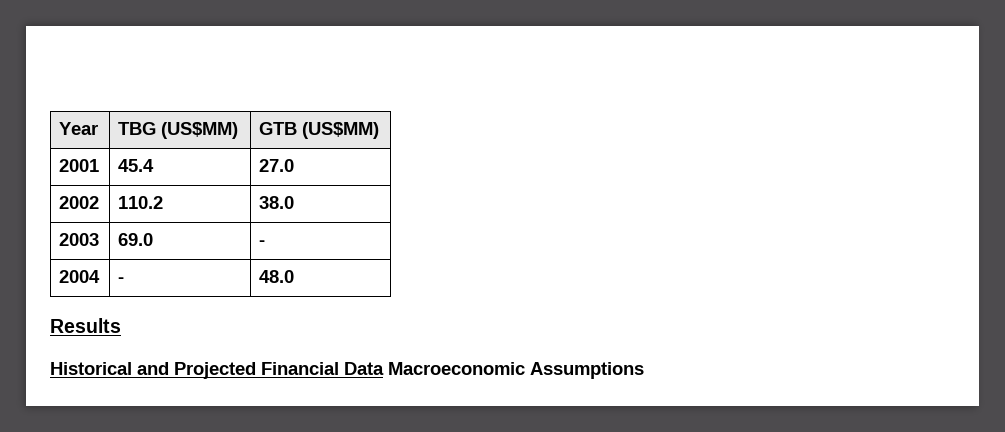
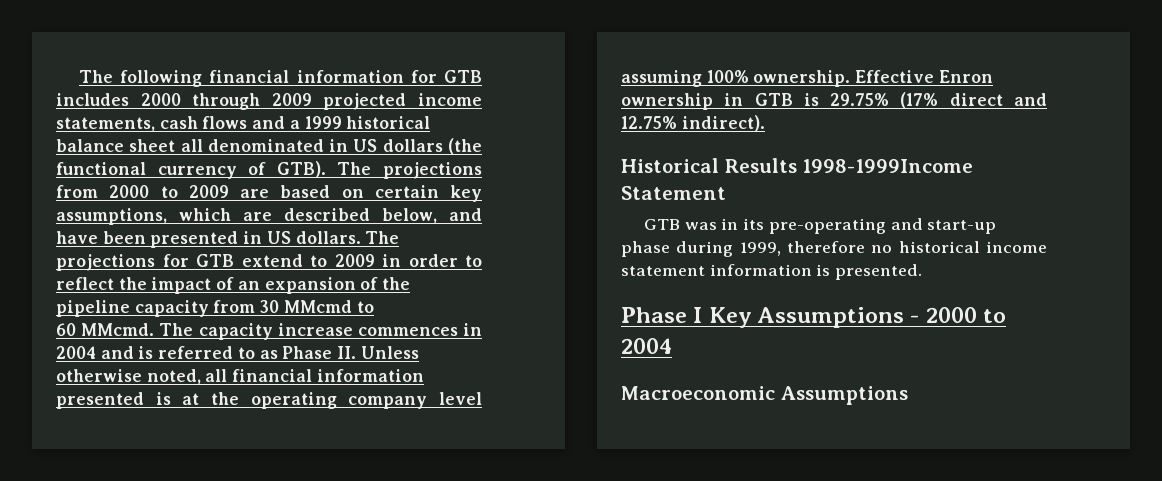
[59,122,99,135] [118,122,239,139] [259,122,380,139] [59,159,100,172] [118,159,155,172] [259,159,295,172] [59,196,100,209] [118,196,164,209] [259,196,295,209] [59,233,100,246] [118,233,154,246] [259,240,266,246] [59,270,101,283] [118,277,125,283] [259,270,295,283] [50,318,121,333] [50,362,384,379] Year | TBG (US$MM) | GTB (US$MM) // 2001 | 45.4 | 27.0 // 2002 | 110.2 | 38.0 // 2003 | 69.0 | - // 2004 | - | 48.0 // Results // Historical and Projected Financial Data -> [78,70,482,87] [56,93,482,110] [56,116,431,132] [56,138,482,155] [56,161,482,179] [56,185,482,202] [56,208,482,225] [56,231,400,248] [56,254,482,271] [56,277,411,294] [56,300,374,317] [56,323,483,340] [56,346,419,359] [56,369,424,385] [56,392,482,409] [621,70,993,87] [621,92,1047,110] [621,115,765,132] [621,158,974,173] [621,186,726,200] [643,218,997,234] [621,241,1047,257] [621,264,923,280] [621,307,1007,328] [621,338,672,354] The following financial information for GTB includes 2000 through 2009 projected income statements, cash flows and a 1999 historical balance sheet all denominated in US dollars (the functional currency of GTB). The projections from 2000 to 2009 are based on certain key assumptions, which are described below, and have been presented in US dollars. The projections for GTB extend to 2009 in order to reflect the impact of an expansion of the pipeline capacity from 30 MMcmd to // 60 MMcmd. The capacity increase commences in 2004 and is referred to as Phase II. Unless otherwise noted, all financial information presented is at the operating company level assuming 100% ownership. Effective Enron ownership in GTB is 29.75% (17% direct and 12.75% indirect). // Historical Results 1998-1999Income Statement // GTB was in its pre-operating and start-up phase during 1999, therefore no historical income statement information is presented. // Phase I Key Assumptions - 2000 to 2004 //

